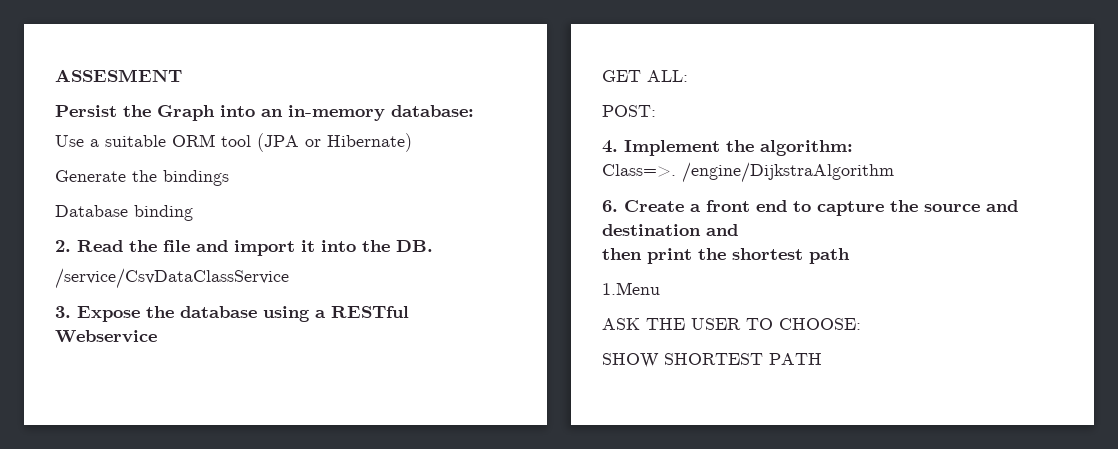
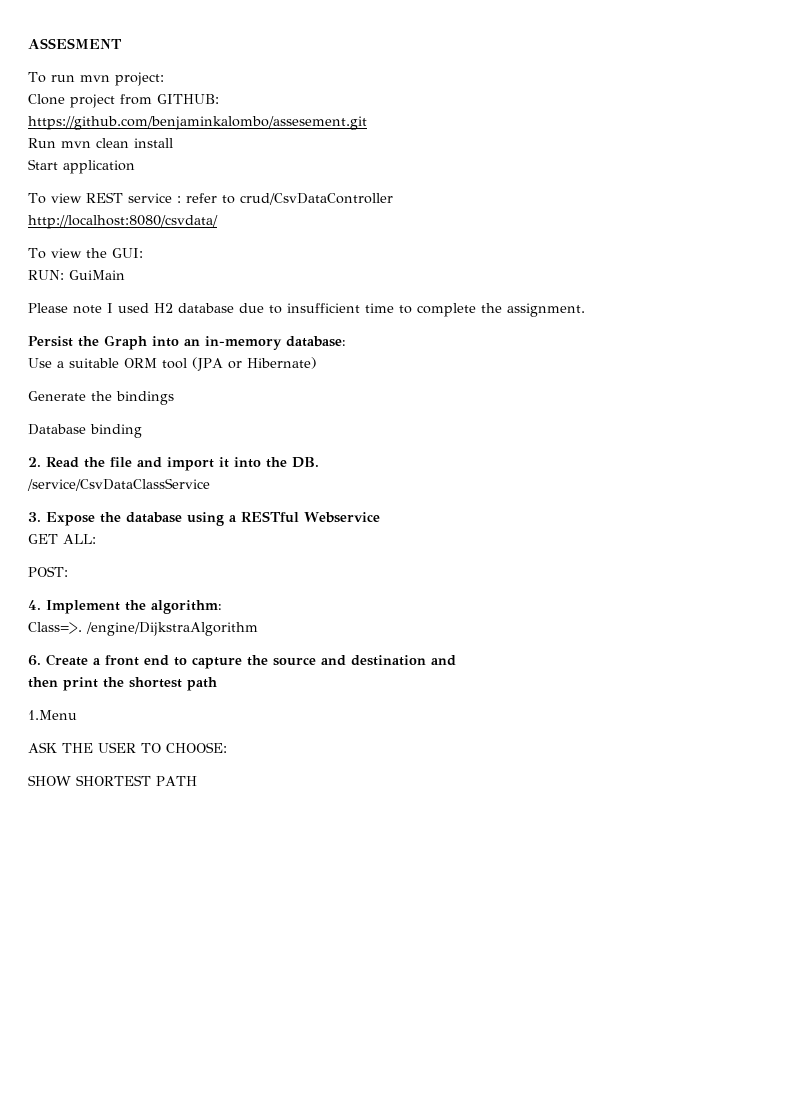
(182, 75) none -> [28,72,164,86] [28,94,219,108] [28,116,367,130] [28,138,173,148] [28,159,135,174] [28,192,393,205] [28,215,218,229] [28,248,143,259] [28,270,125,280] [28,303,585,317] // To run mvn project: // Clone project from GITHUB: // https://github.com/benjaminkalombo/assesement.git // Run mvn clean install // Start application // To view REST service : refer to crud/CsvDataController // http://localhost:8080/csvdata/ // To view the GUI: // RUN: GuiMain // Please note I used H2 database due to insufficient time to complete the assignment.

